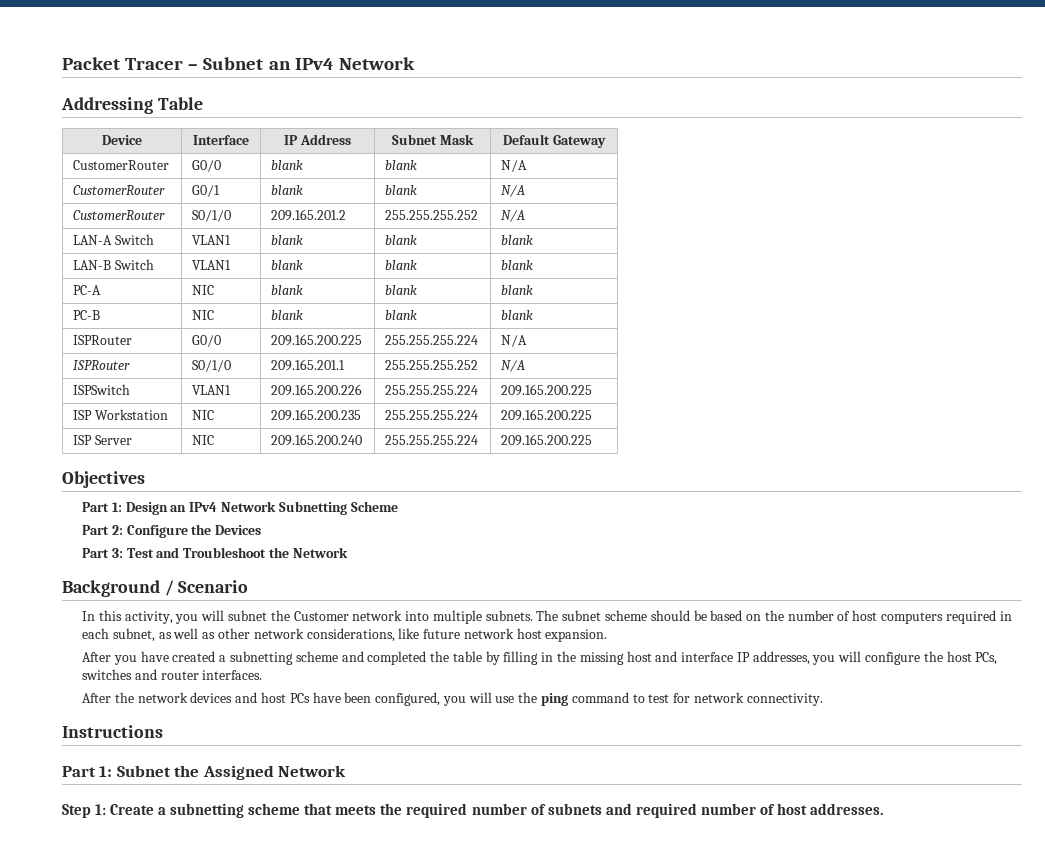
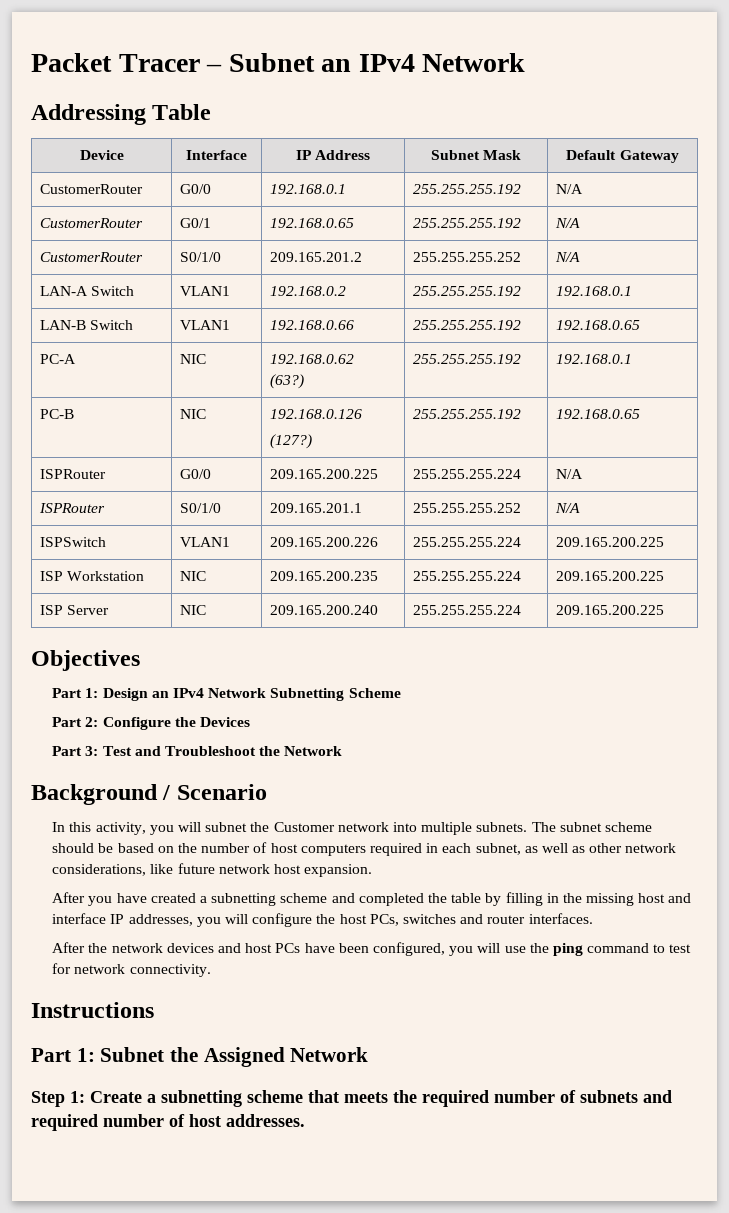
[271,160,304,170] [385,160,418,170] blank | blank -> [269,184,346,194] [412,184,521,194] 192.168.0.1 | 255.255.255.192
[271,185,304,195] [385,185,418,195] blank | blank -> [269,218,354,228] [412,218,521,228] 192.168.0.65 | 255.255.255.192
[271,235,304,245] [385,235,418,245] [501,235,534,245] blank | blank | blank -> [269,286,346,296] [412,286,521,296] [555,286,632,296] 192.168.0.2 | 255.255.255.192 | 192.168.0.1
[271,260,304,270] [385,260,418,270] [501,260,534,270] blank | blank | blank -> [269,320,354,330] [412,320,521,330] [555,320,640,330] 192.168.0.66 | 255.255.255.192 | 192.168.0.65
[271,285,304,295] [385,285,418,295] [501,285,534,295] [73,310,101,320] [192,310,215,320] [271,310,304,320] [385,310,418,320] [501,310,534,320] blank | blank | blank // PC-B | NIC | blank | blank | blank -> [269,354,354,364] [269,374,304,389] [412,354,521,364] [555,354,632,364] [39,409,74,419] [179,409,206,419] [269,409,362,419] [269,434,312,449] [412,409,521,419] [555,409,640,419] 192.168.0.62 // (63?) | 255.255.255.192 | 192.168.0.1 // PC-B | NIC | 192.168.0.126 // (127?) | 255.255.255.192 | 192.168.0.65

